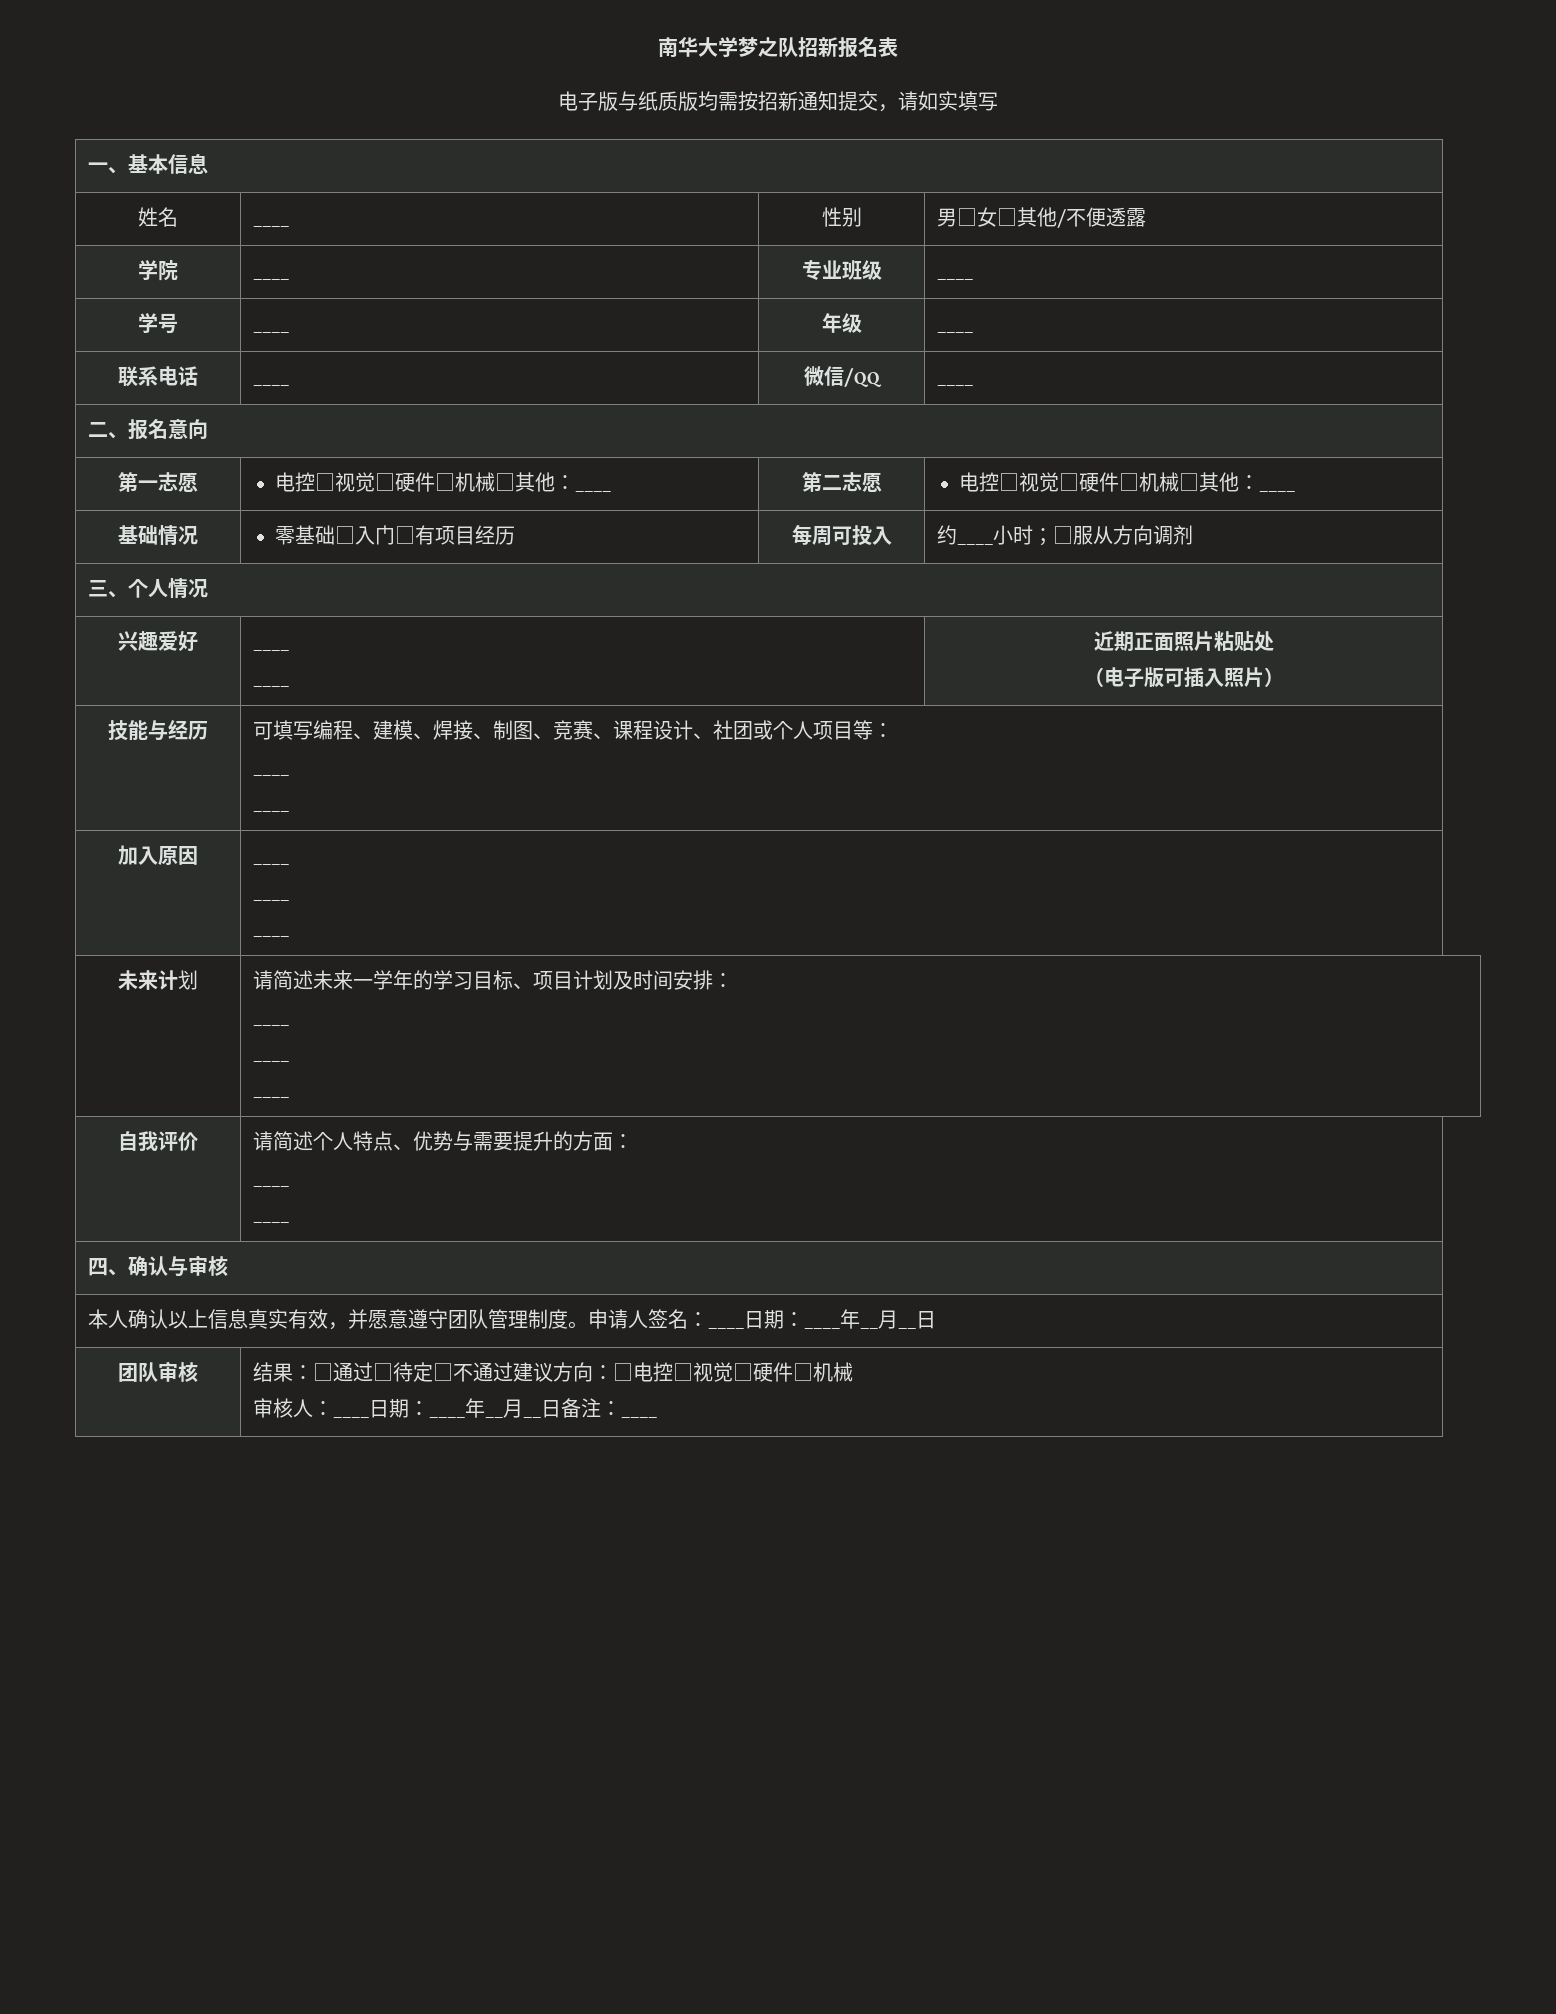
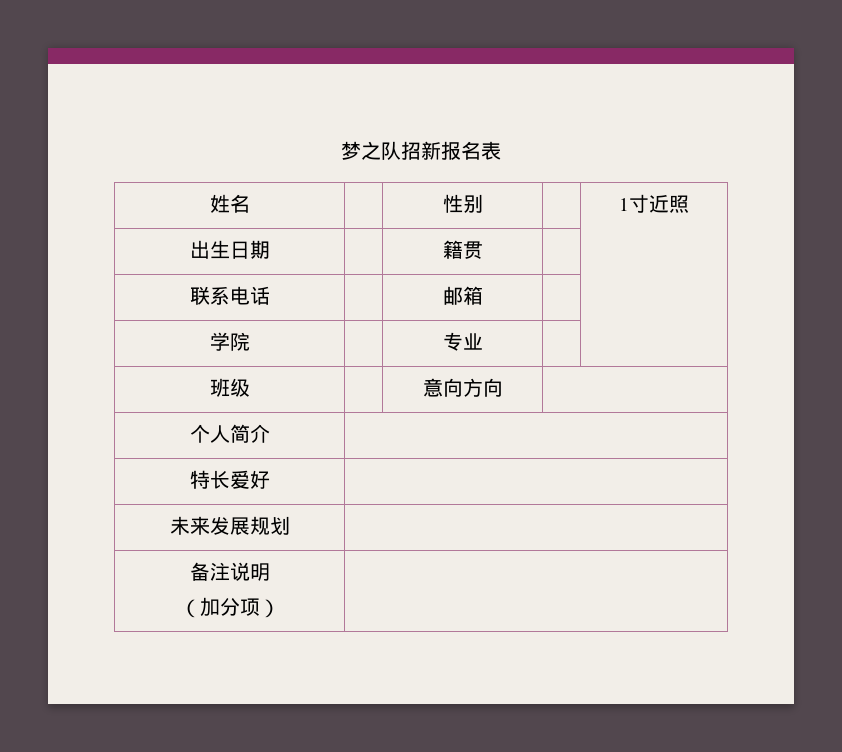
[658,37,738,57] 南华大学 -> (341, 150) none
[558,91,998,112] [87,153,208,174] // 电子版与纸质版均需按招新通知提交，请如实填写 // 一、基本信息 -> (501, 150) none
[252,225,289,227] ____ -> (250, 203) none
[936,207,1146,228] [138,260,178,281] [252,278,289,280] [801,260,882,281] [936,278,973,280] [138,313,178,334] [252,331,289,333] [821,313,862,333] [936,331,973,333] [118,366,198,387] [252,384,289,386] [803,366,882,387] [936,384,973,386] [87,419,208,440] [118,472,198,492] [274,472,575,492] [574,490,611,492] [801,472,882,492] [958,472,1259,492] [1258,490,1295,492] [118,525,198,546] [274,525,515,545] [791,524,892,546] [936,525,1193,546] [87,578,208,599] [118,631,198,652] [252,649,289,651] [252,685,289,687] [1093,631,1274,652] [1083,667,1284,688] [108,720,208,741] [252,720,893,740] [252,774,289,776] [252,810,289,812] [118,845,198,865] [252,863,289,865] [252,899,289,901] [252,935,289,937] [118,970,178,990] 男□女□其他/不便透露 // 学院 | ____ | 专业班级 | ____ // 学号 | ____ | 年级 | ____ // 联系电话 | ____ | 微信/QQ | ____ // 二、报名意向 // 第一志愿 | 电控□视觉□硬件□机械□其他：____ | 第二志愿 | 电控□视觉□硬件□机械□其他：____ // 基础情况 | 零基础□入门□有项目经历 | 每周可投入 | 约____小时；□服从方向调剂 // 三、个人情况 // 兴趣爱好 | ____ // ____ | 近期正面照片粘贴处 // （电子版可插入照片） // 技能与经历 | 可填写编程、建模、焊接、制图、竞赛、课程设计、社团或个人项目等： // ____ // ____ // 加入原因 | ____ // ____ // ____ // 未来计 -> [619,194,689,213] [189,240,270,259] [442,240,483,259] [189,286,270,305] [442,286,483,305] [209,332,250,351] [442,332,483,351] [209,378,250,397] [422,378,503,397] [189,424,270,443] [189,470,270,489] [169,516,270,535] | 1寸近照 // 出生日期 | | 籍贯 | | // 联系电话 | | 邮箱 | | // 学院 | | 专业 | | // 班级 | | 意向方向 | // 个人简介 | // 特长爱好 | // 未来发展规
[252,970,733,990] [252,1024,289,1026] [252,1060,289,1062] [252,1096,289,1098] [118,1131,198,1151] [252,1131,633,1151] [252,1185,289,1187] [252,1221,289,1223] [87,1255,228,1277] [87,1309,708,1330] [707,1310,804,1329] [803,1309,936,1329] [118,1361,198,1382] [252,1362,853,1382] [252,1398,333,1418] [332,1399,429,1418] [428,1398,621,1418] [620,1416,657,1418] 请简述未来一学年的学习目标、项目计划及时间安排： // ____ // ____ // ____ // 自我评价 | 请简述个人特点、优势与需要提升的方面： // ____ // ____ // 四、确认与审核 // 本人确认以上信息真实有效，并愿意遵守团队管理制度。申请人签名：____日期：____年__月__日 // 团队审核 | 结果：□通过□待定□不通过建议方向：□电控□视觉□硬件□机械 // 审核人：____日期：____年__月__日备注：____ -> [189,562,270,581] [179,597,280,618] // 备注说明 // （加分项） |

